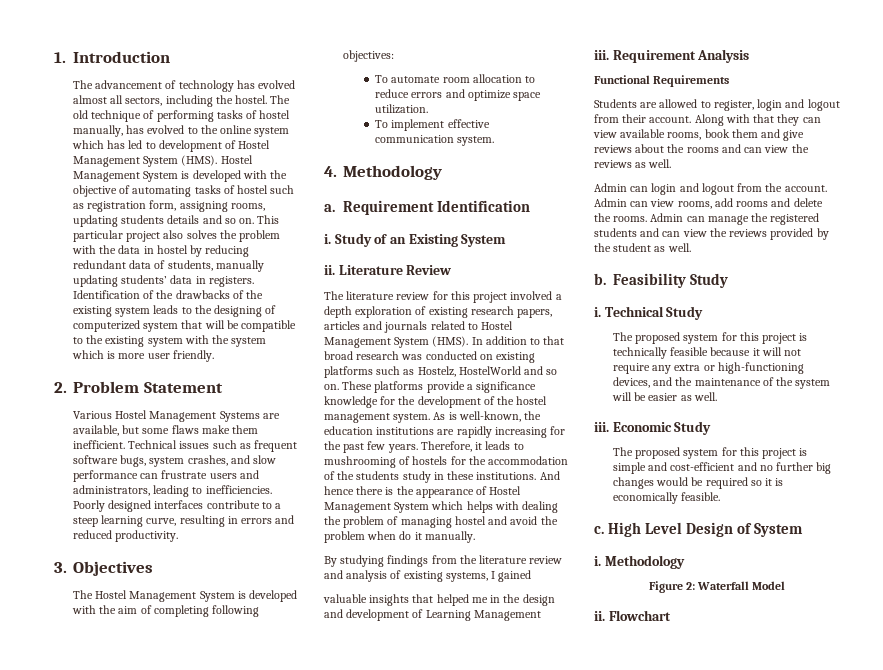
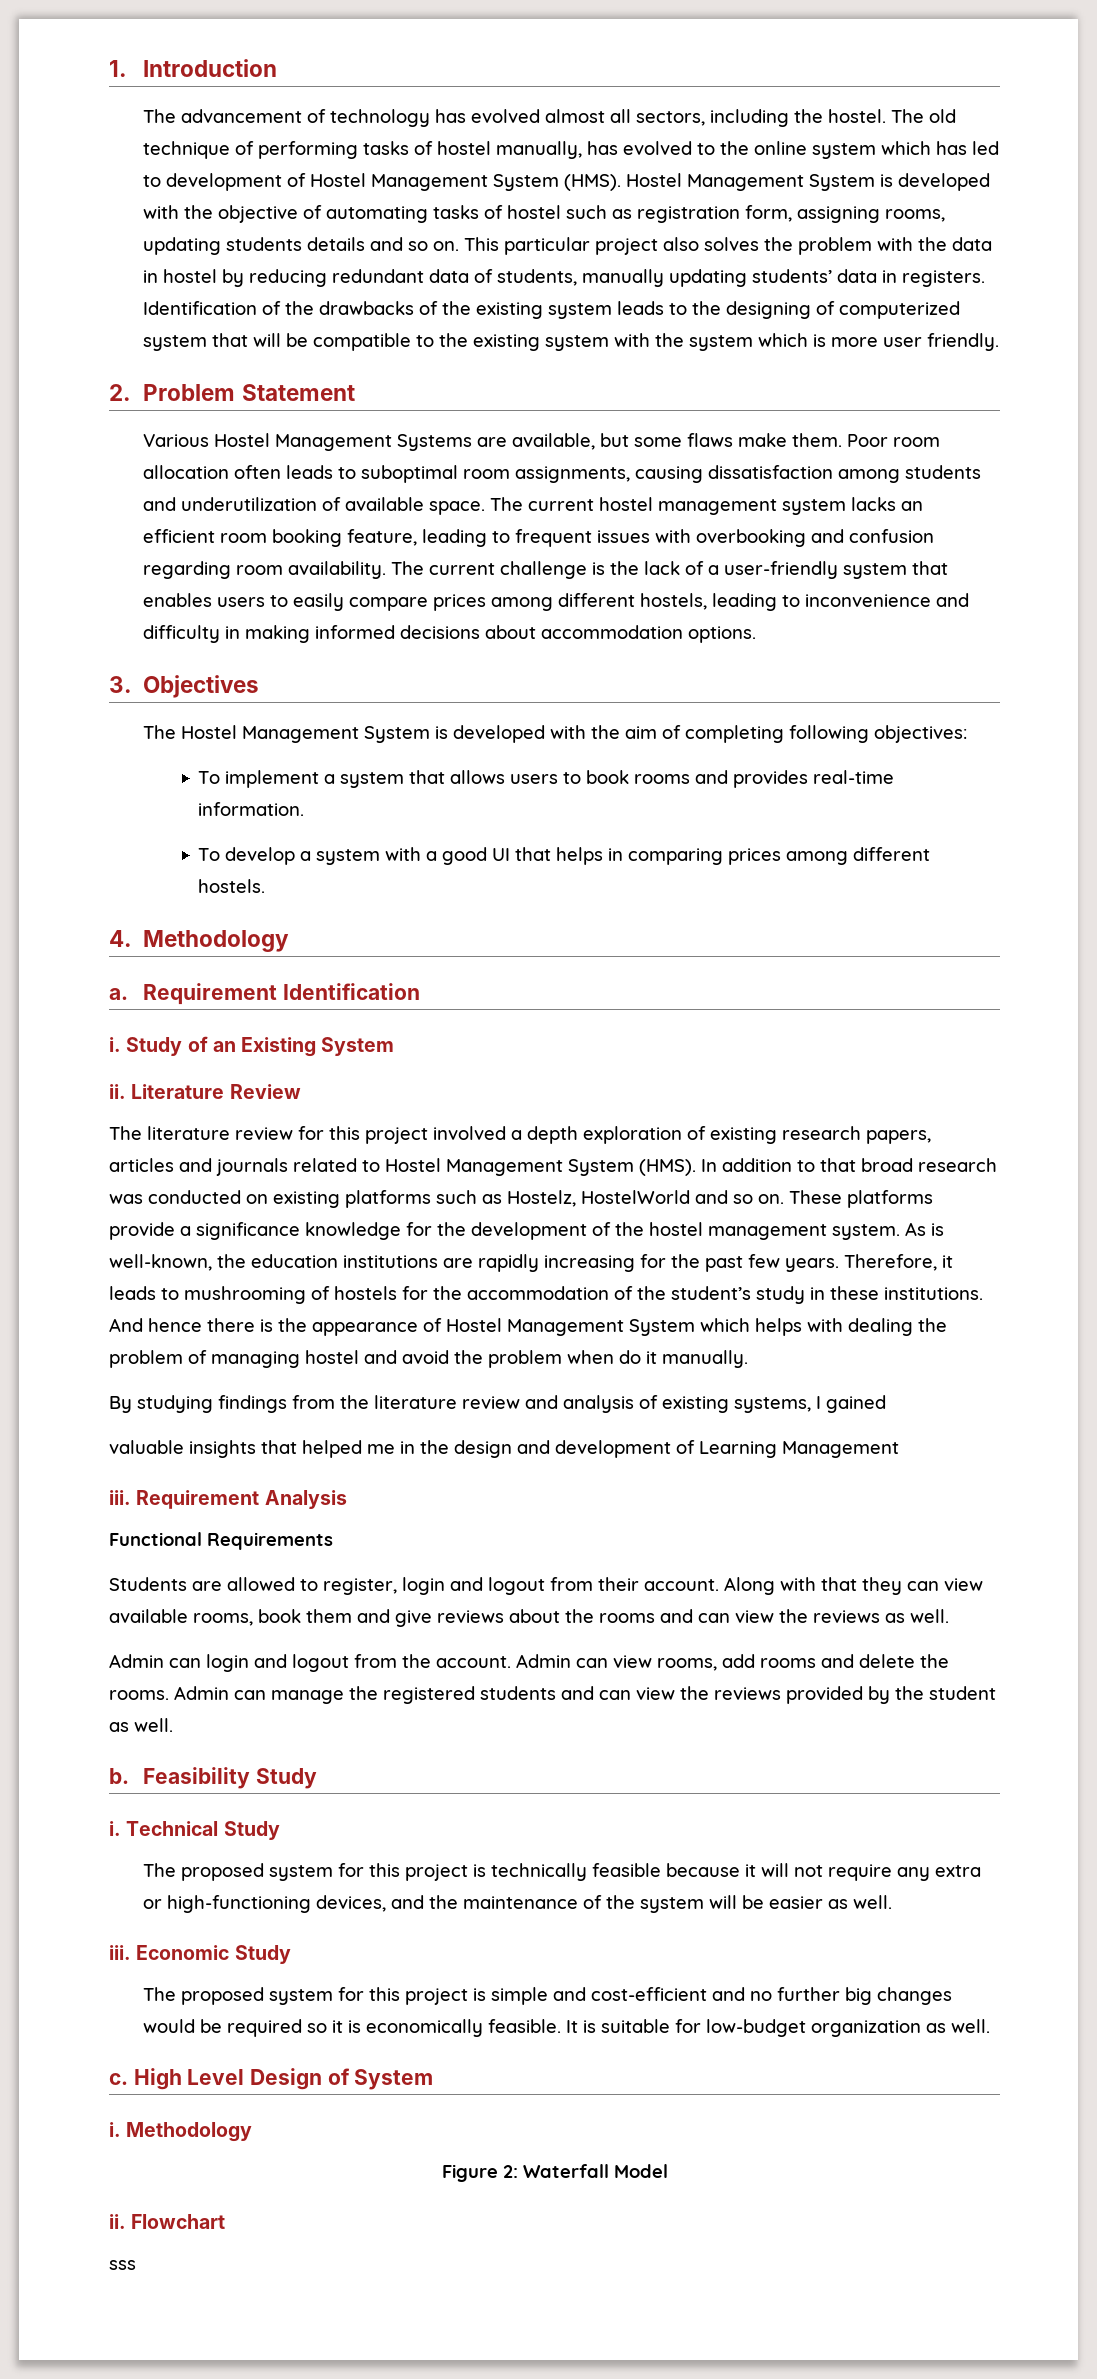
[232,425,259,434] [72,440,298,452] [72,455,277,467] [72,470,259,482] [72,485,272,497] [72,500,282,512] [72,515,295,527] [72,530,179,542] them inefficient. Technical issues such as frequent software bugs, system crashes, and slow performance can frustrate users and administrators, leading to inefficiencies. Poorly designed interfaces contribute to a steep learning curve, resulting in errors and reduced productivity. -> [792,433,941,447] [143,465,982,483] [143,497,924,515] [143,529,935,547] [143,561,949,579] [143,593,970,611] [143,625,757,643] them. Poor room allocation often leads to suboptimal room assignments, causing dissatisfaction among students and underutilization of available space. The current hostel management system lacks an efficient room booking feature, leading to frequent issues with overbooking and confusion regarding room availability. The current challenge is the lack of a user-friendly system that enables users to easily compare prices among different hostels, leading to inconvenience and difficulty in making informed decisions about accommodation options.
[391,74,536,83] [375,89,542,101] [375,104,429,114] [375,119,490,131] [375,135,495,146] automate room allocation to reduce errors and optimize space utilization. // To implement effective communication system. -> [225,770,895,788] [198,802,305,816] [198,847,931,865] [198,879,266,893] implement a system that allows users to book rooms and provides real-time information. // To develop a system with a good UI that helps in comparing prices among different hostels.
[356,471,400,480] students -> [671,1286,751,1300] student’s
(721, 496) none -> [566,2019,991,2037] It is suitable for low-budget organization as well.
(671, 615) none -> [109,2260,136,2270] // sss

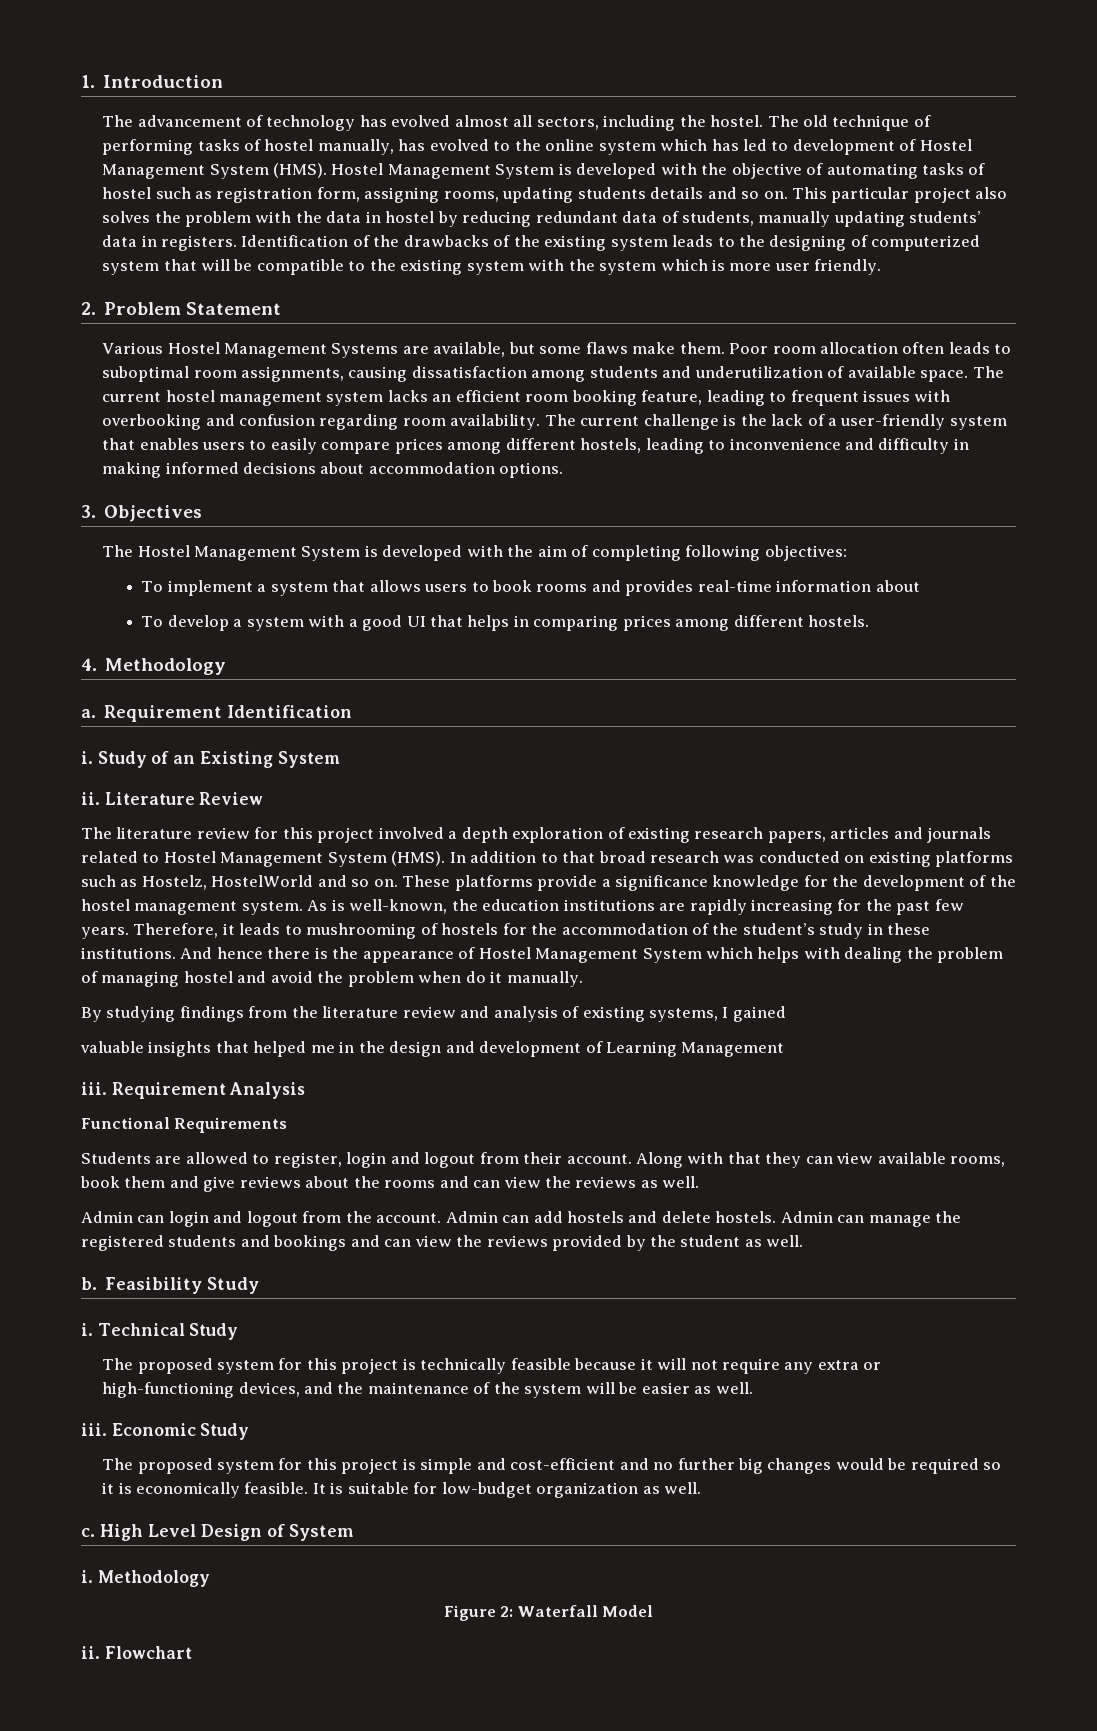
[198,802,305,816] information. -> [776,580,920,592] information about
[613,1654,949,1671] [109,1690,169,1700] view rooms, add rooms and delete the rooms. -> [533,1211,777,1223] add hostels and delete hostels.
(594, 1693) none -> [273,1235,380,1251] bookings and
[109,2260,136,2270] // sss -> (192, 1652) none

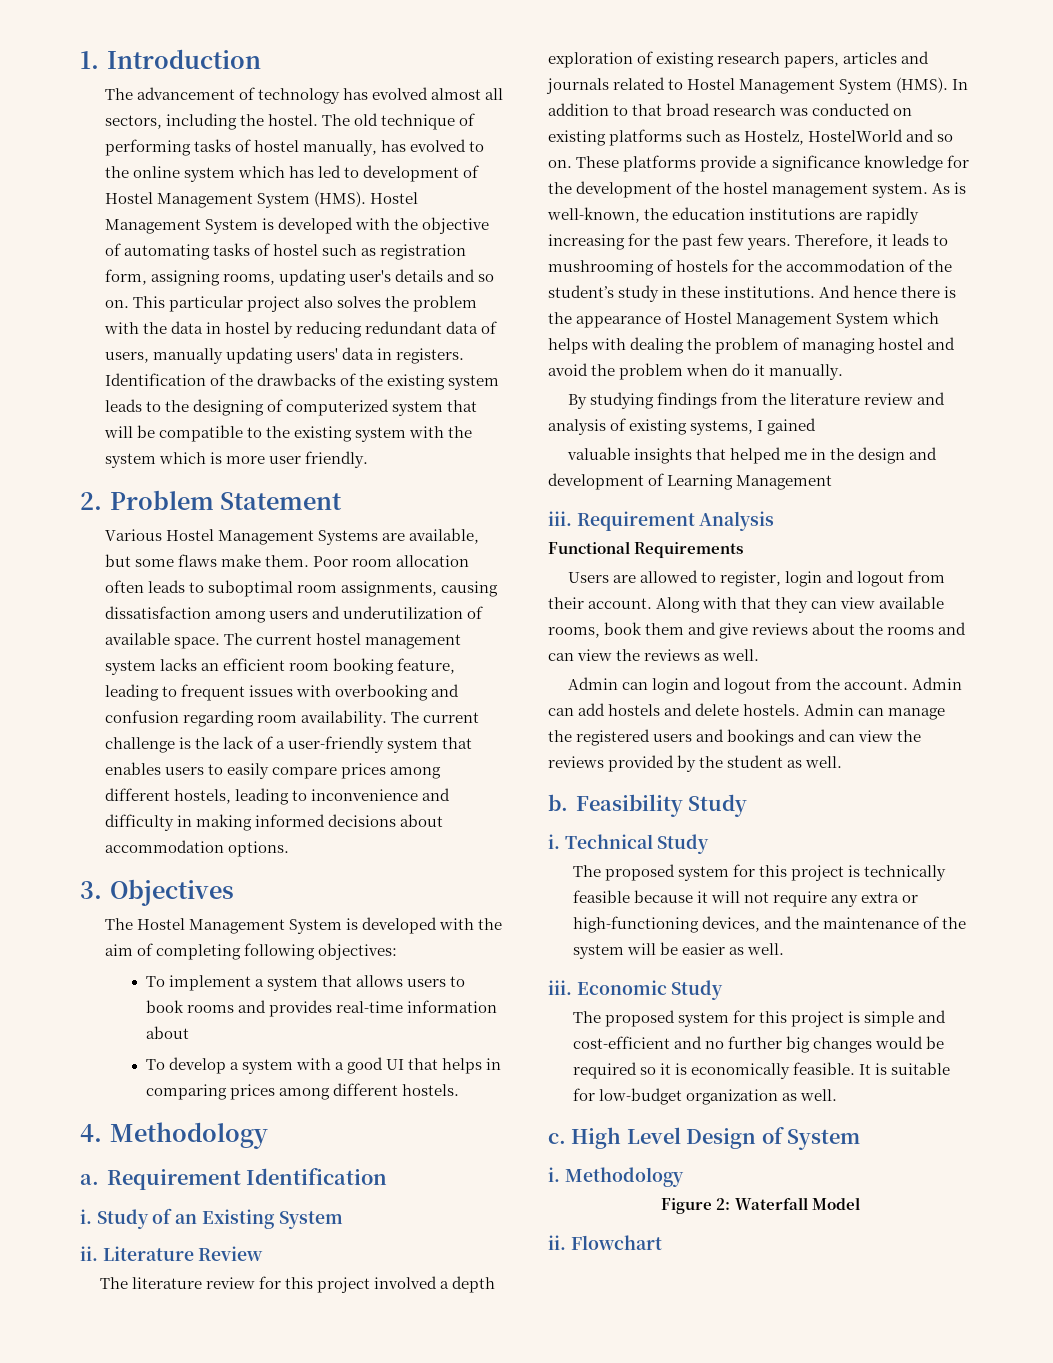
[577,187,646,199] students -> [348,270,391,282] user's
[682,211,755,226] students, -> [104,352,149,363] users,
[909,211,982,223] students’ -> [295,348,338,360] users'
[589,366,658,378] students -> [268,611,308,619] users
[81,1152,151,1164] Students -> [567,572,609,583] Users
[168,1235,237,1247] students -> [653,734,693,742] users

